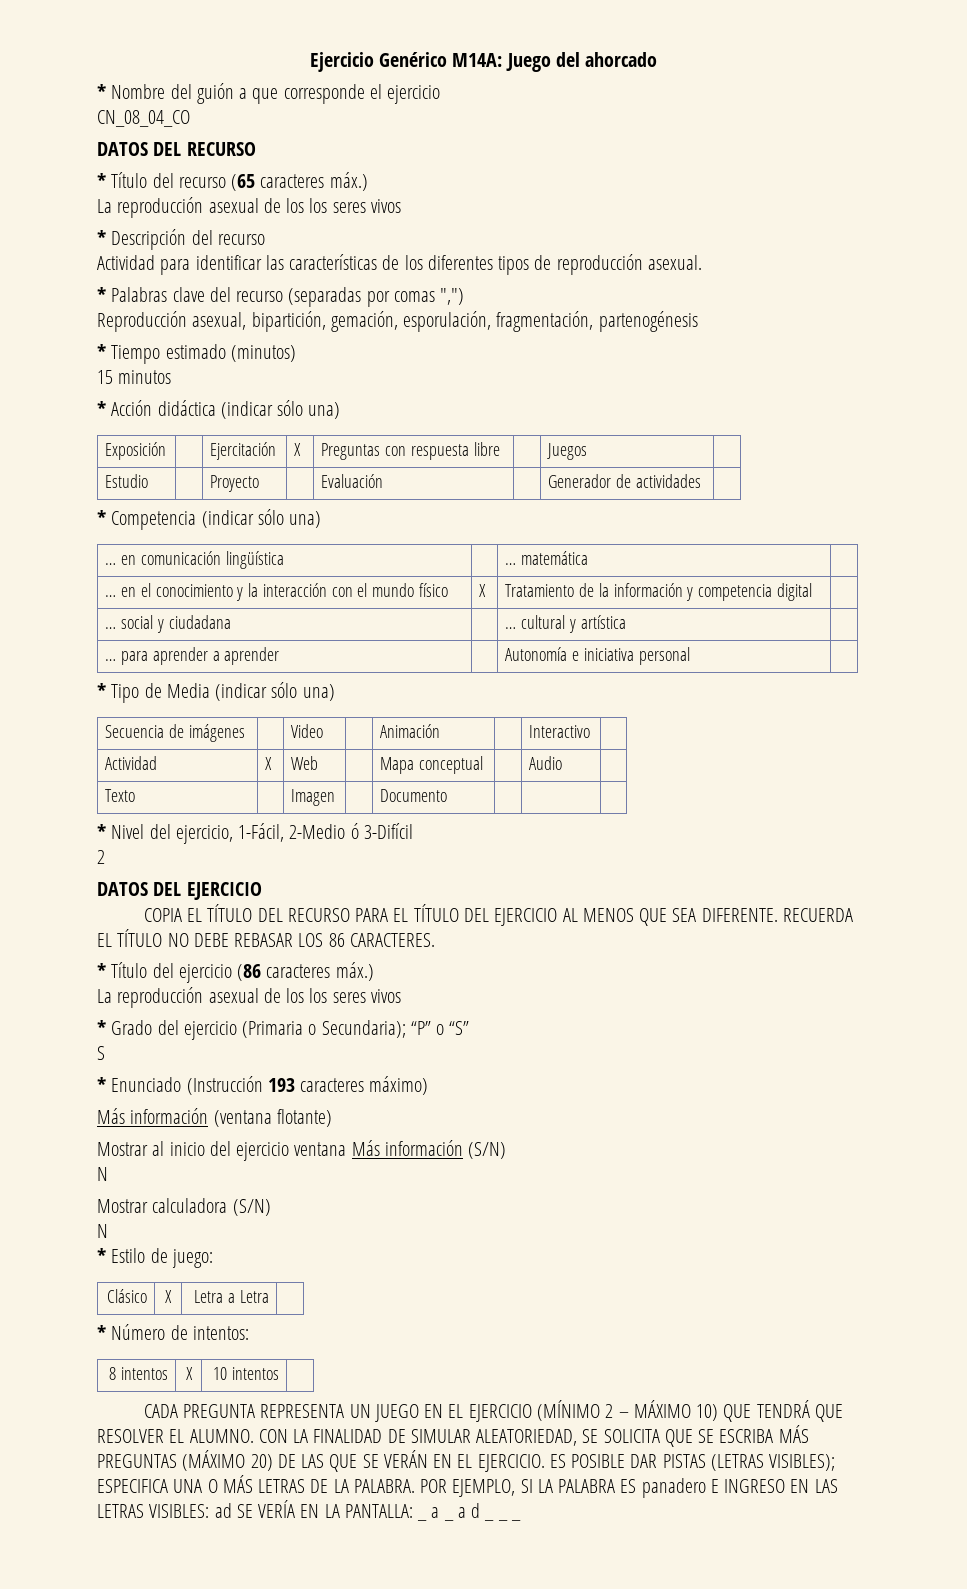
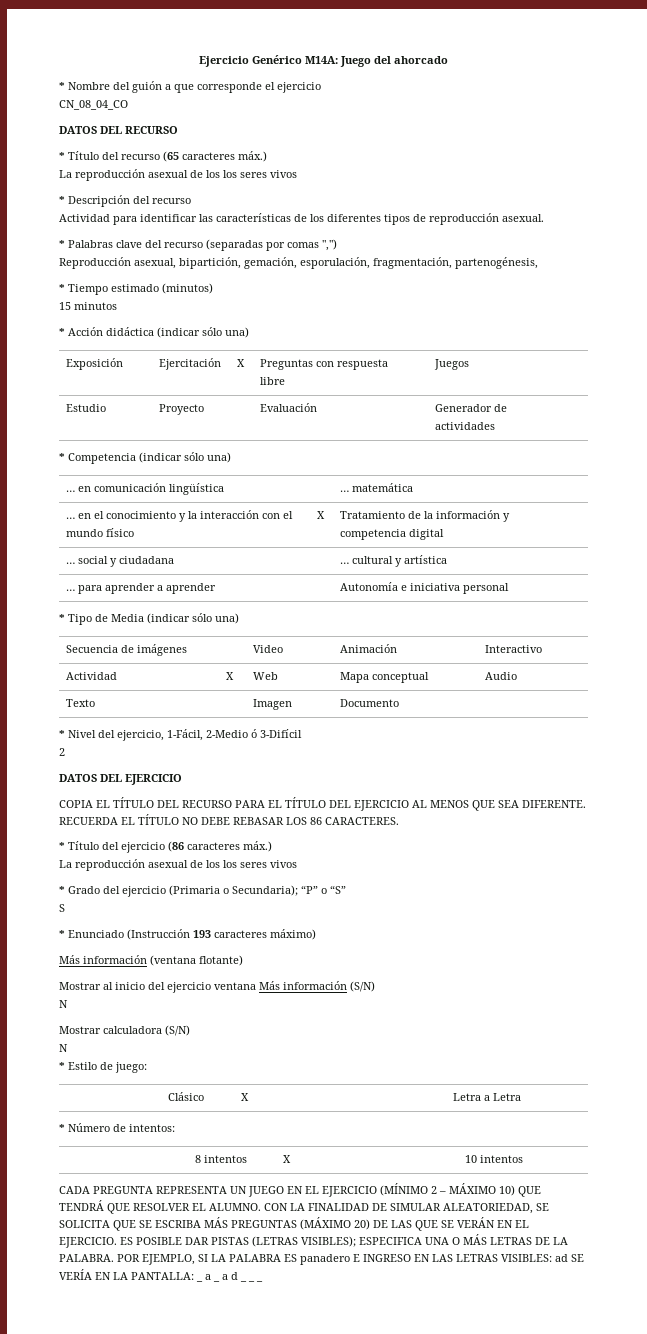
[598,311,698,332] partenogénesis -> [455,257,538,269] partenogénesis,

